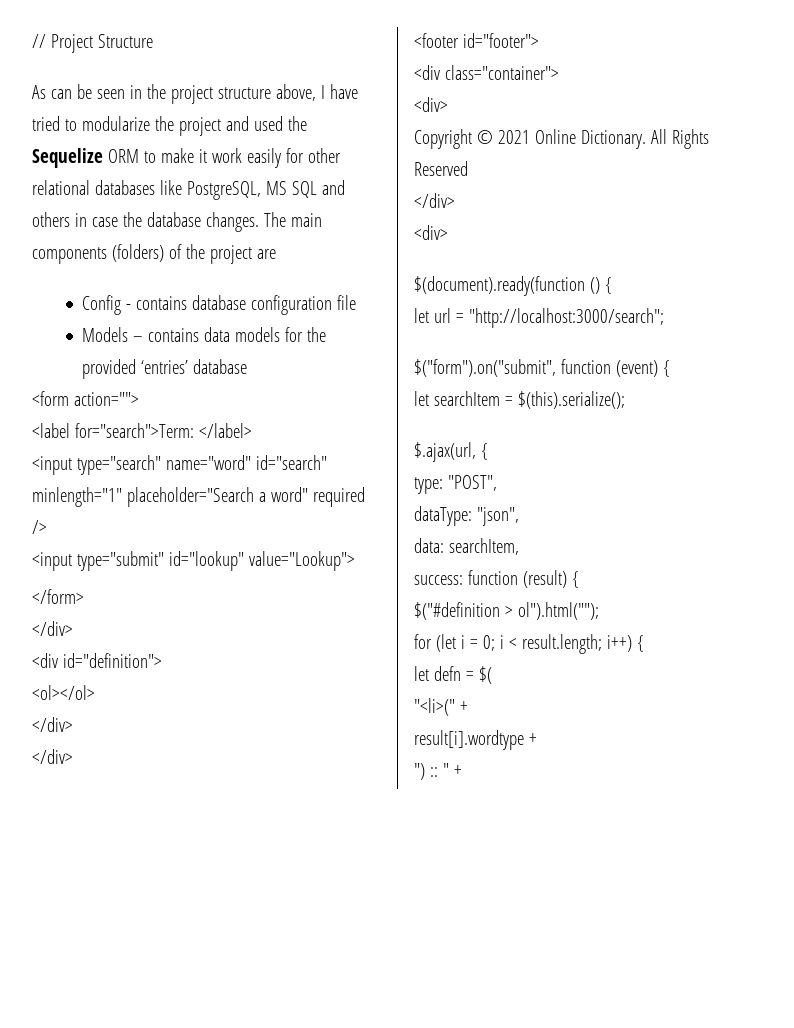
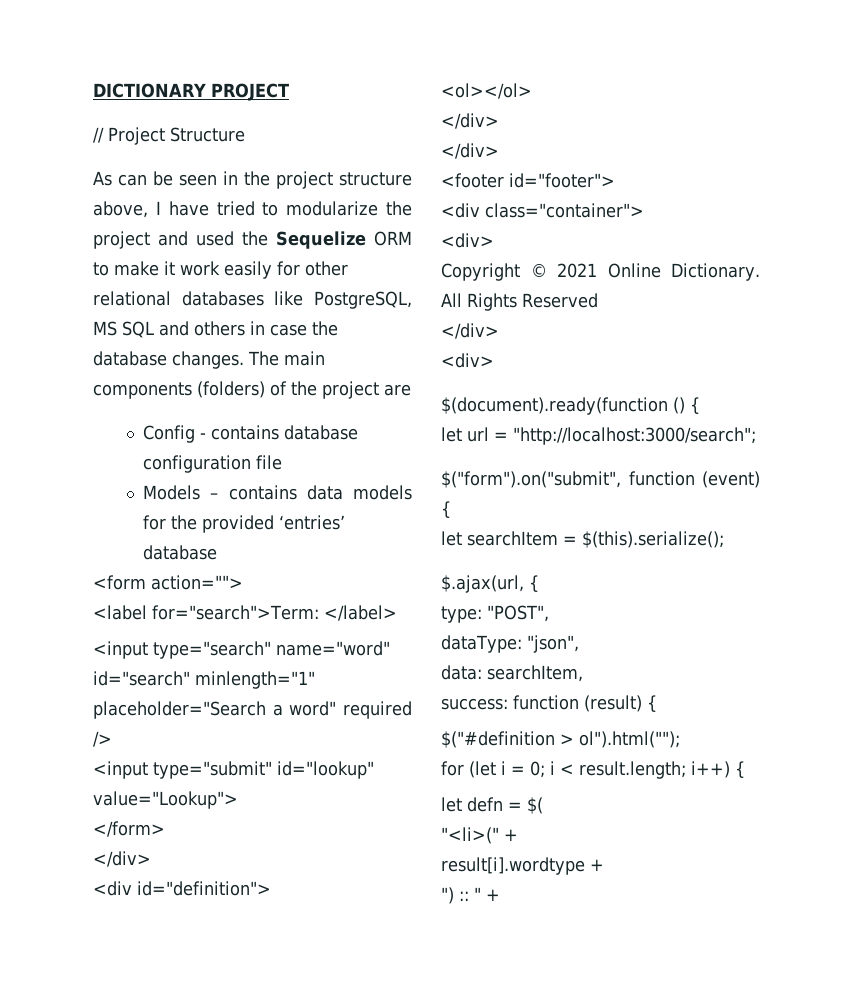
(32, 41) none -> [93,83,289,101] DICTIONARY PROJECT //

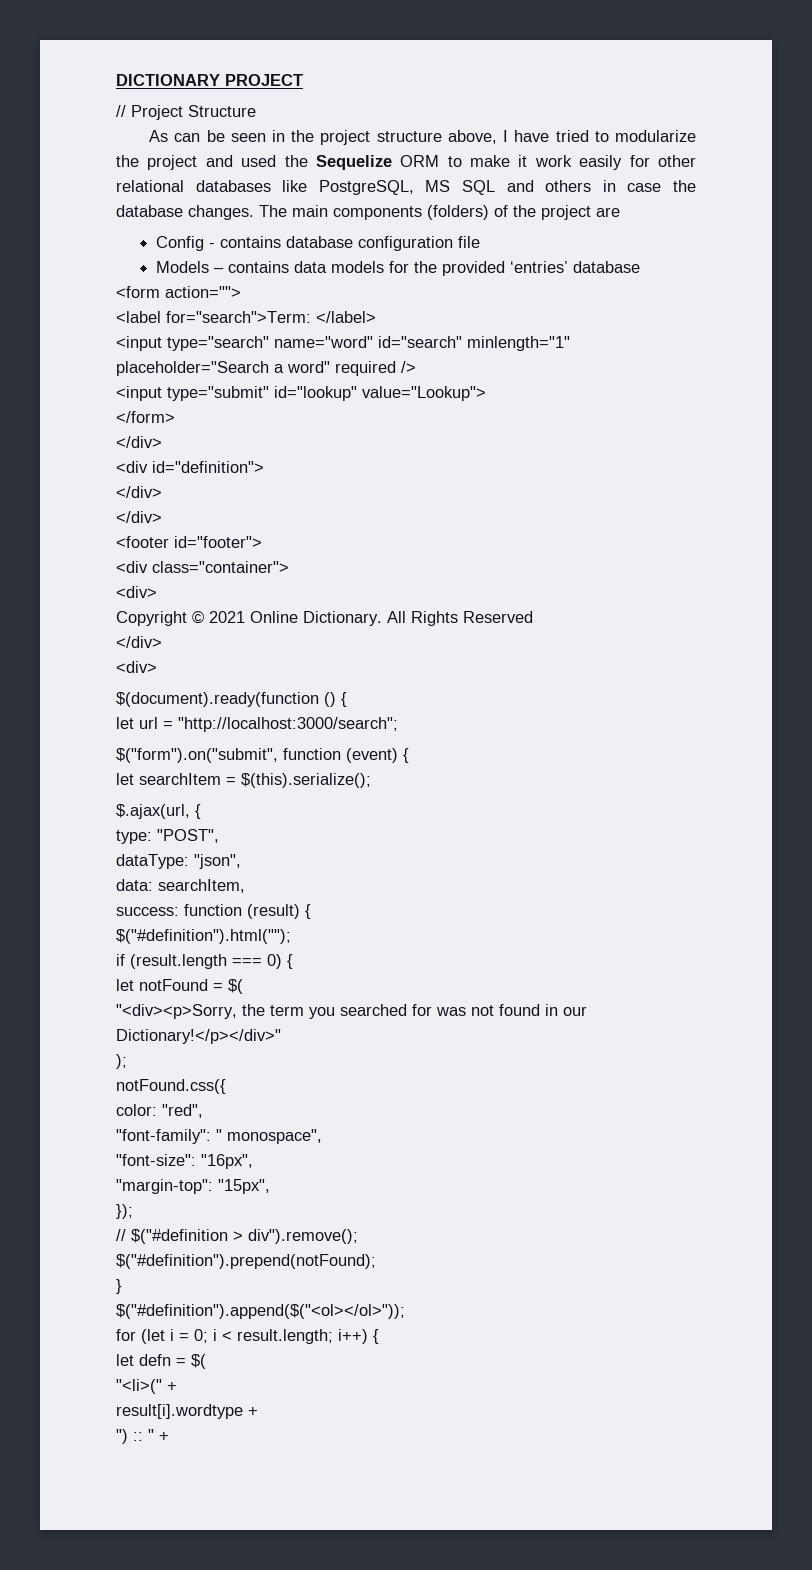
[441,83,532,99] // <ol></ol> -> (264, 467) none
[441,731,680,748] $("#definition > ol").html(""); -> [116,929,291,944] [116,954,293,969] [116,979,243,994] [116,1004,587,1019] [116,1029,281,1044] [116,1054,127,1069] [116,1079,226,1094] [116,1104,203,1118] [116,1129,322,1144] [116,1154,253,1169] [116,1179,270,1194] [116,1204,133,1219] [116,1229,358,1244] [116,1254,376,1269] [116,1279,122,1294] [116,1304,405,1319] $("#definition").html(""); // if (result.length === 0) { // let notFound = $( // "<div><p>Sorry, the term you searched for was not found in our Dictionary!</p></div>" // ); // notFound.css({ // color: "red", // "font-family": " monospace", // "font-size": "16px", // "margin-top": "15px", // }); // // $("#definition > div").remove(); // $("#definition").prepend(notFound); // } // $("#definition").append($("<ol></ol>"));

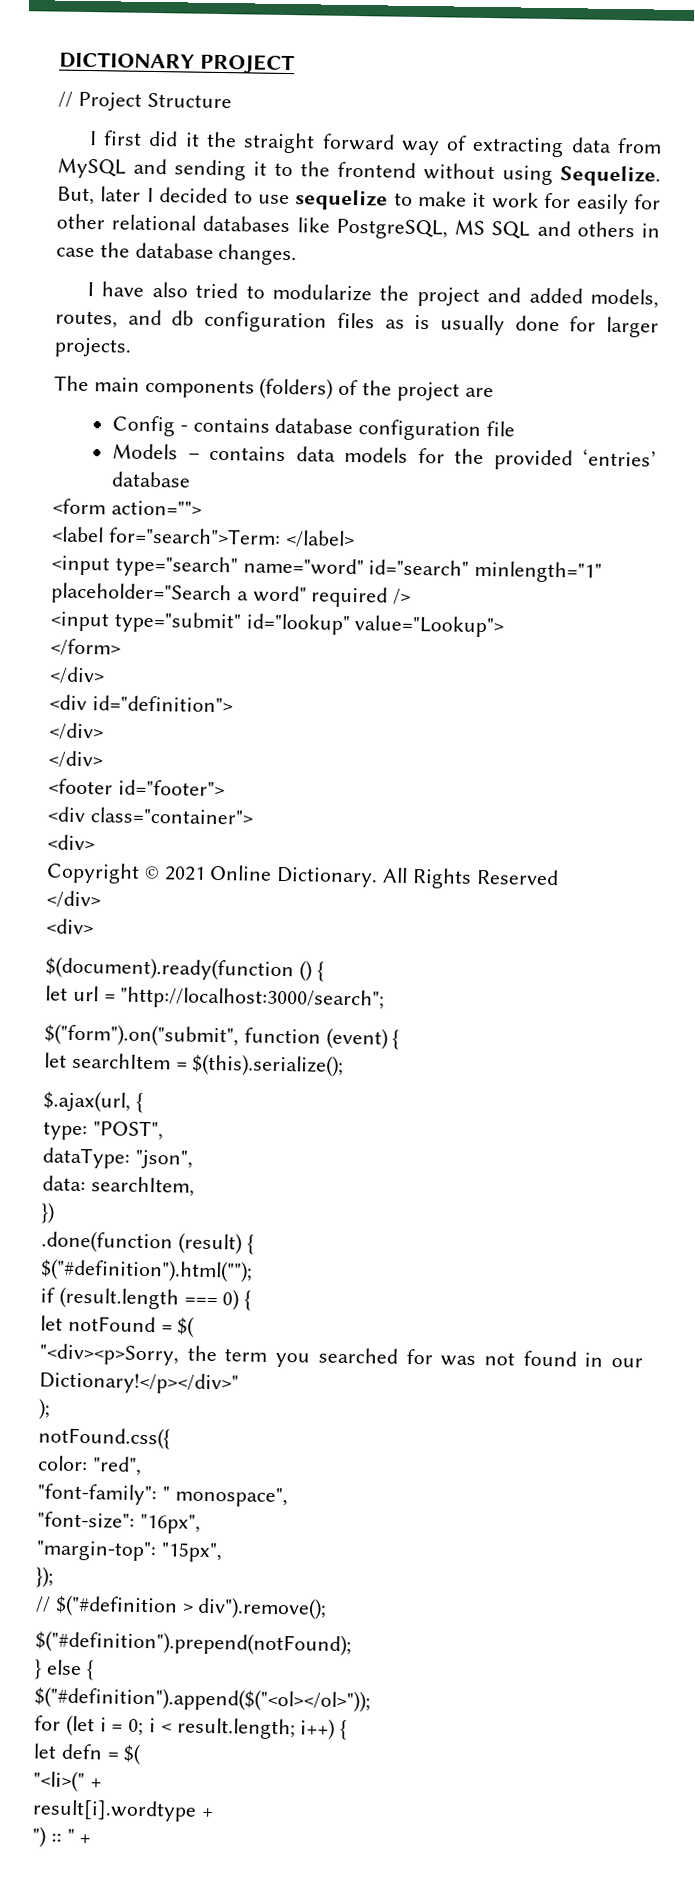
[149,130,696,145] [116,155,440,170] As can be seen in the project structure above, I have tried to modularize the project and used the Sequelize ORM -> [88,130,662,158] [57,157,661,187] [57,186,389,211] I first did it the straight forward way of extracting data from MySQL and sending it to the frontend without using Sequelize. But, later I decided to use sequelize
(572, 161) none -> [544,192,572,209] for
(254, 212) none -> [86,281,659,309] [55,309,659,338] [54,337,132,358] // I have also tried to modularize the project and added models, routes, and db configuration files as is usually done for larger projects. //
[116,904,242,916] success: function -> [41,1202,55,1224] [41,1230,173,1254] }) // .done(function
(122, 1286) none -> [46,1659,94,1681] else {

